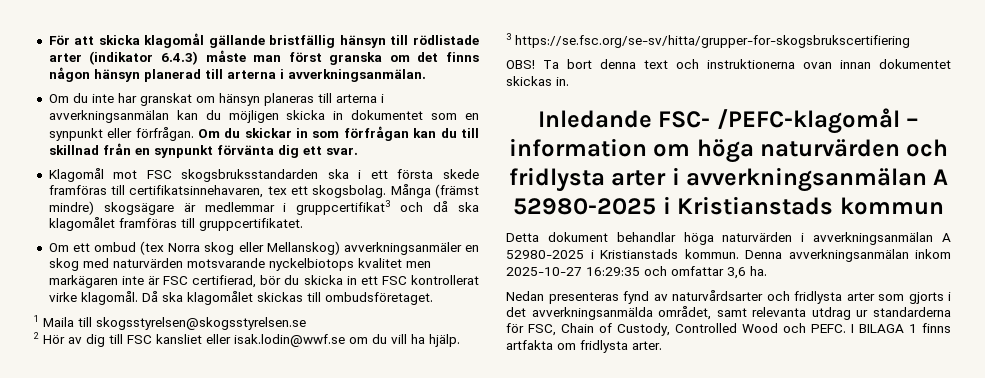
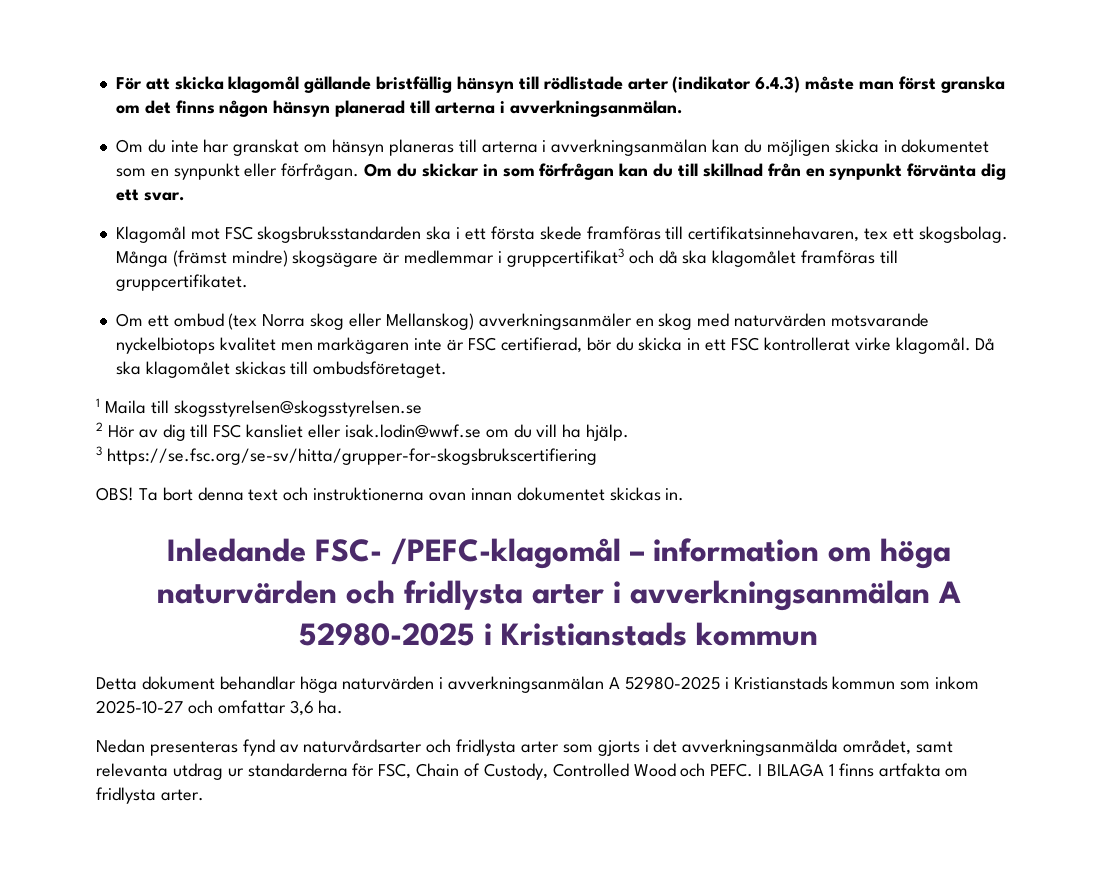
[684,249,909,262] kommun. Denna avverkningsanmälan -> [832,676,931,690] kommun som
[586,267,640,276] 16:29:35 -> (183, 707) none

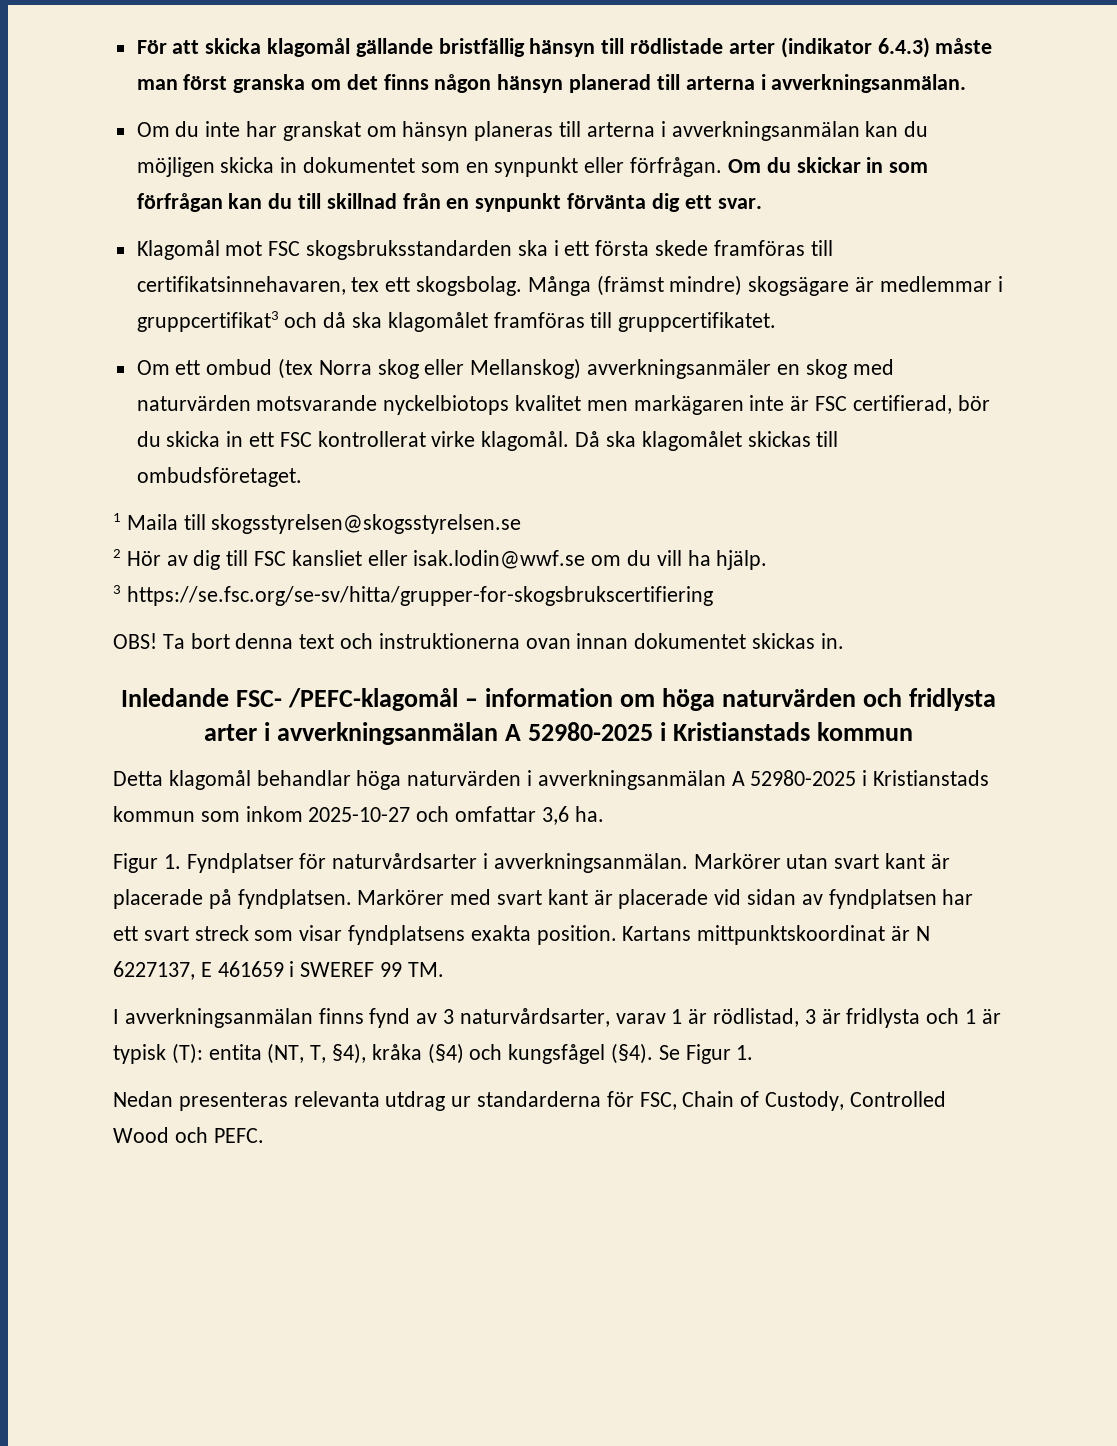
[141,676,215,690] dokument -> [168,770,251,790] klagomål
[96,739,954,756] Nedan presenteras fynd av naturvårdsarter och fridlysta arter som gjorts i det avverkningsanmälda området, samt -> [113,853,950,873] [113,889,974,909] [113,925,930,945] [113,961,444,980] [113,1008,1001,1028] [113,1043,754,1064] [113,1091,288,1111] Figur 1. Fyndplatser för naturvårdsarter i avverkningsanmälan. Markörer utan svart kant är placerade på fyndplatsen. Markörer med svart kant är placerade vid sidan av fyndplatsen har ett svart streck som visar fyndplatsens exakta position. Kartans mittpunktskoordinat är N 6227137, E 461659 i SWEREF 99 TM. // I avverkningsanmälan finns fynd av 3 naturvårdsarter, varav 1 är rödlistad, 3 är fridlysta och 1 är typisk (T): entita (NT, T, §4), kråka (§4) och kungsfågel (§4). Se Figur 1. // Nedan presenteras
[758,763,969,777] [96,787,204,804] I BILAGA 1 finns artfakta om fridlysta arter. -> (264, 1135) none

